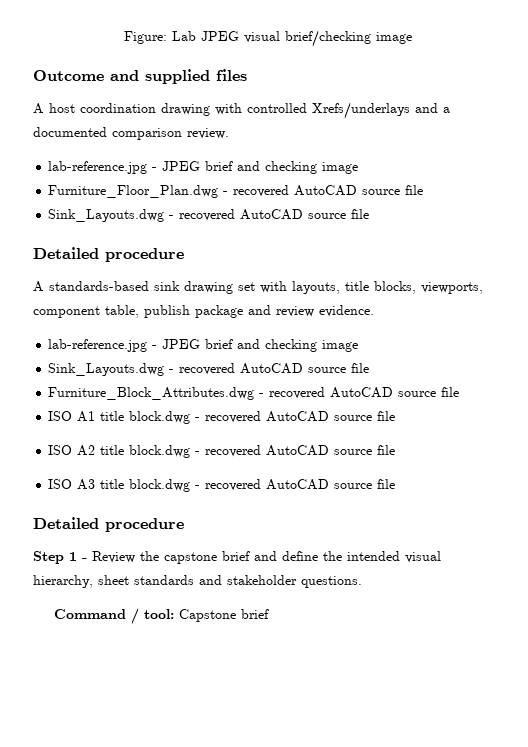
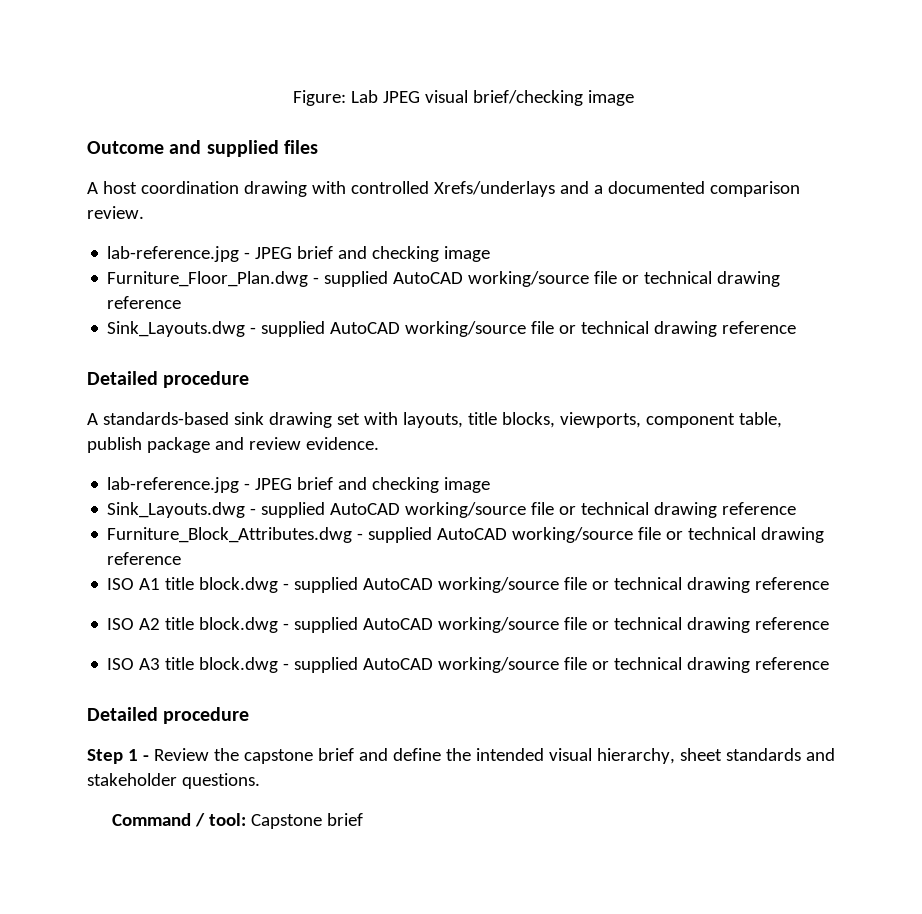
[233,185,424,197] [48,209,370,222] recovered AutoCAD source file // Sink_Layouts.dwg - recovered AutoCAD source file -> [324,271,781,287] [107,296,182,309] [107,321,797,337] supplied AutoCAD working/source file or technical drawing reference // Sink_Layouts.dwg - supplied AutoCAD working/source file or technical drawing reference
[179,363,370,375] [48,387,460,400] recovered AutoCAD source file // Furniture_Block_Attributes.dwg - recovered AutoCAD source file -> [261,502,797,518] [107,527,825,543] [107,552,182,565] supplied AutoCAD working/source file or technical drawing reference // Furniture_Block_Attributes.dwg - supplied AutoCAD working/source file or technical drawing reference
[205,411,396,423] recovered AutoCAD source file -> [294,577,830,593] supplied AutoCAD working/source file or technical drawing reference
[205,445,396,457] recovered AutoCAD source file -> [294,617,830,633] supplied AutoCAD working/source file or technical drawing reference
[205,479,396,491] recovered AutoCAD source file -> [294,657,830,673] supplied AutoCAD working/source file or technical drawing reference

